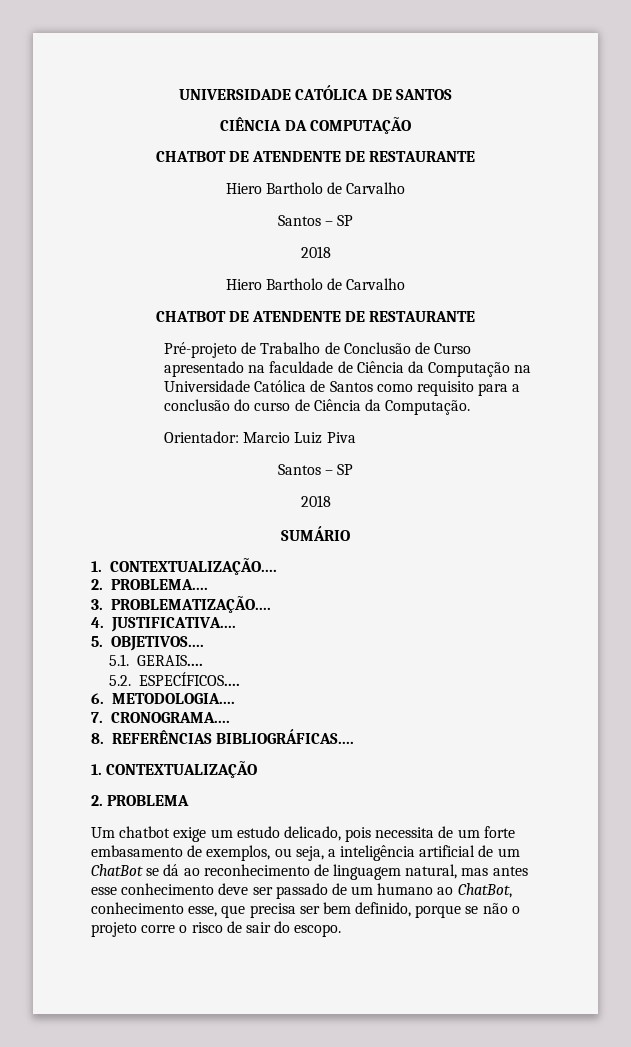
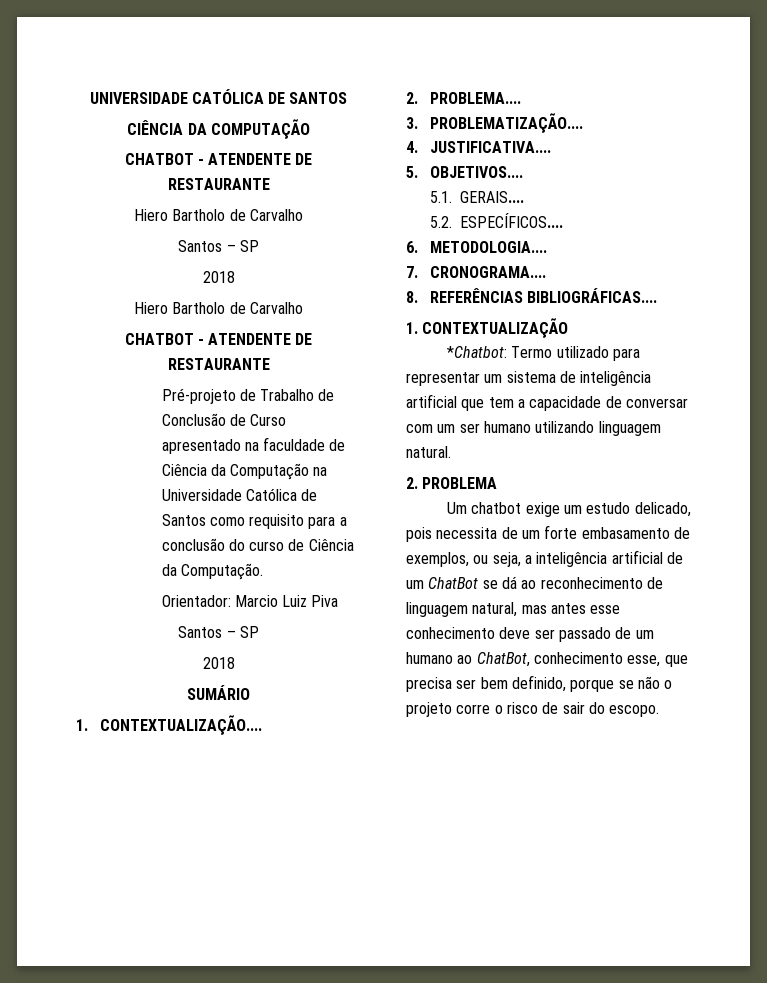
[228,151,249,162] DE -> [197,159,204,165] -
[228,311,249,322] DE -> [197,339,204,345] -
(258, 769) none -> [447,346,640,361] [406,371,652,386] [406,394,688,411] [406,421,661,436] [406,446,451,458] // *Chatbot: Termo utilizado para representar um sistema de inteligência artificial que tem a capacidade de conversar com um ser humano utilizando linguagem natural.

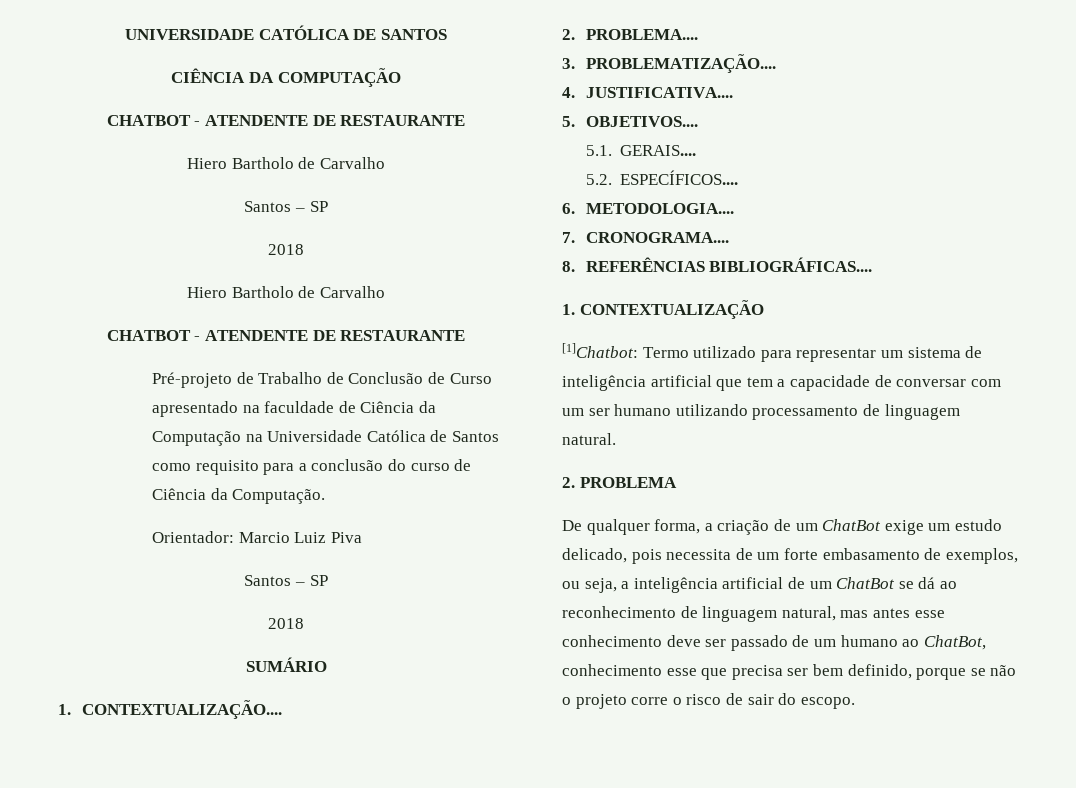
[447,346,508,358] *Chatbot: -> [562,343,638,358] [1]Chatbot:
(595, 427) none -> [752,404,880,420] processamento de
[447,502,522,514] Um chatbot -> [562,519,882,535] De qualquer forma, a criação de um ChatBot
[627,655,661,667] esse, -> [666,668,697,676] esse

